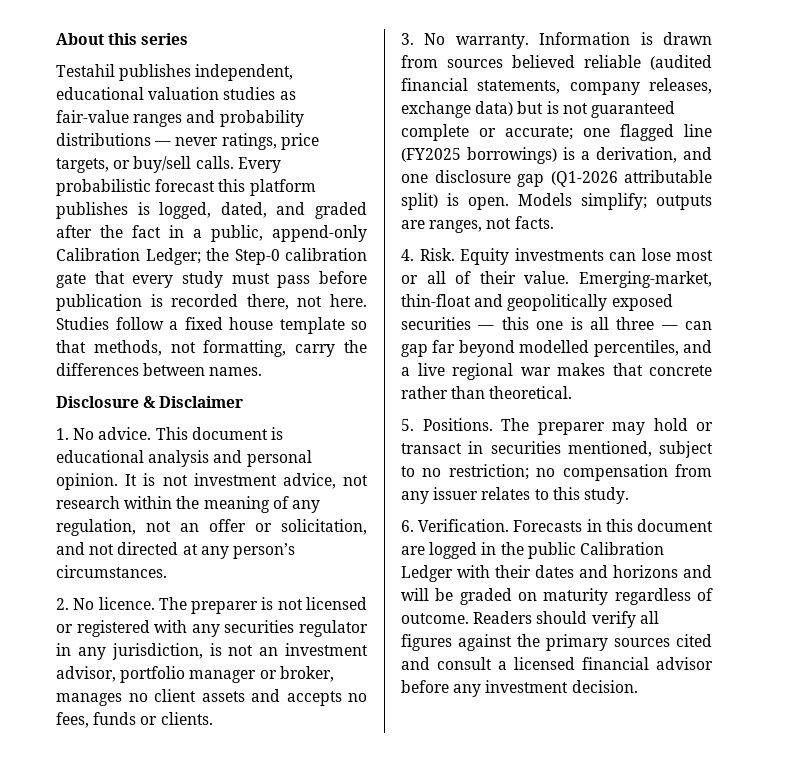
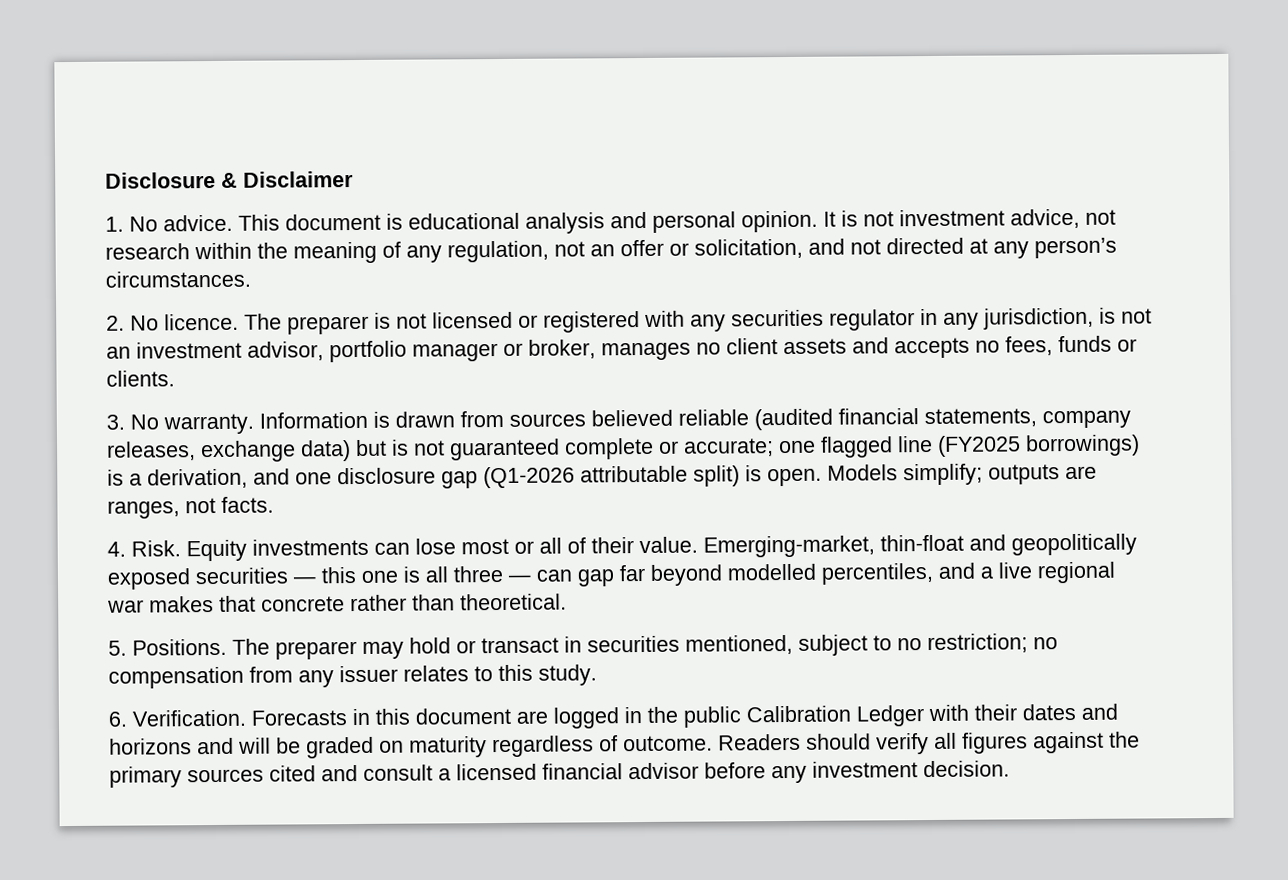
[56,33,189,45] [56,64,294,81] [56,87,296,100] [56,110,304,127] [56,133,319,150] [56,156,281,173] [56,179,316,196] [56,202,367,219] [56,225,367,242] [56,248,367,265] [56,271,367,288] [56,294,367,311] [56,317,367,334] [56,340,367,357] [56,363,263,376] About this series // Testahil publishes independent, educational valuation studies as fair-value ranges and probability distributions — never ratings, price targets, or buy/sell calls. Every probabilistic forecast this platform publishes is logged, dated, and graded after the fact in a public, append-only Calibration Ledger; the Step-0 calibration gate that every study must pass before publication is recorded there, not here. Studies follow a fixed house template so that methods, not formatting, carry the differences between names. // -> (105, 180) none

